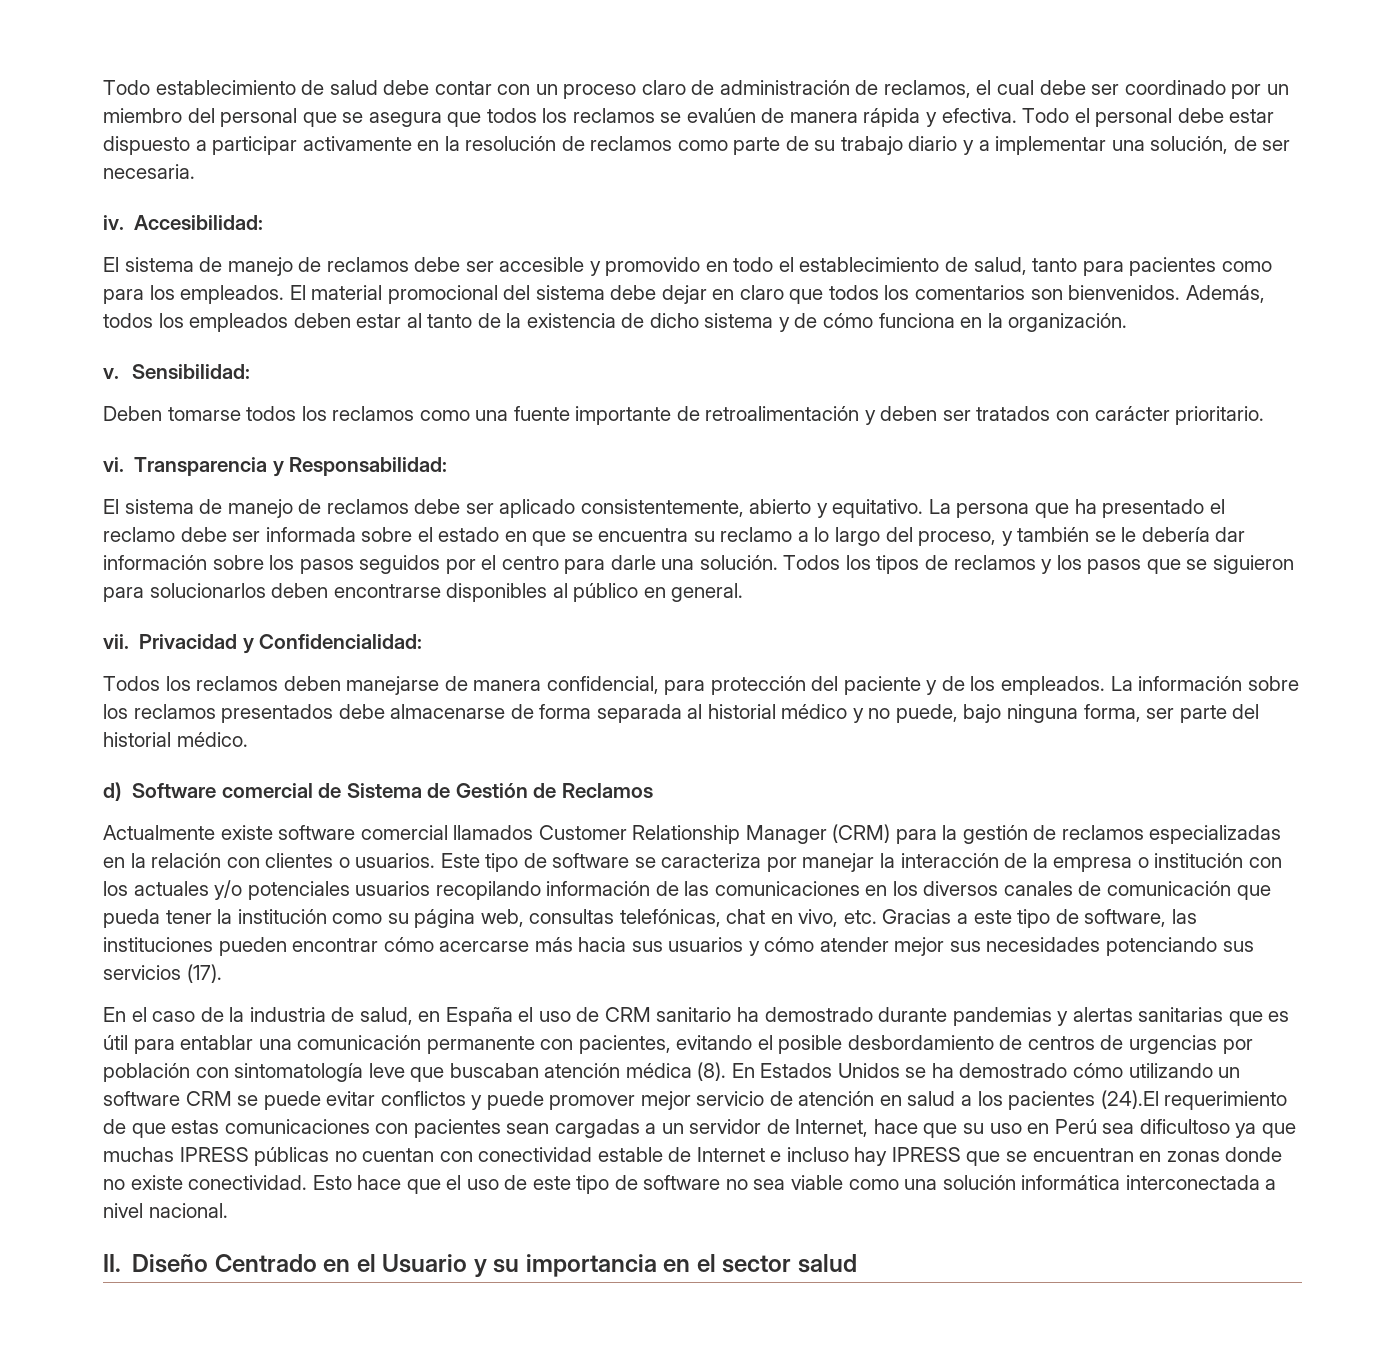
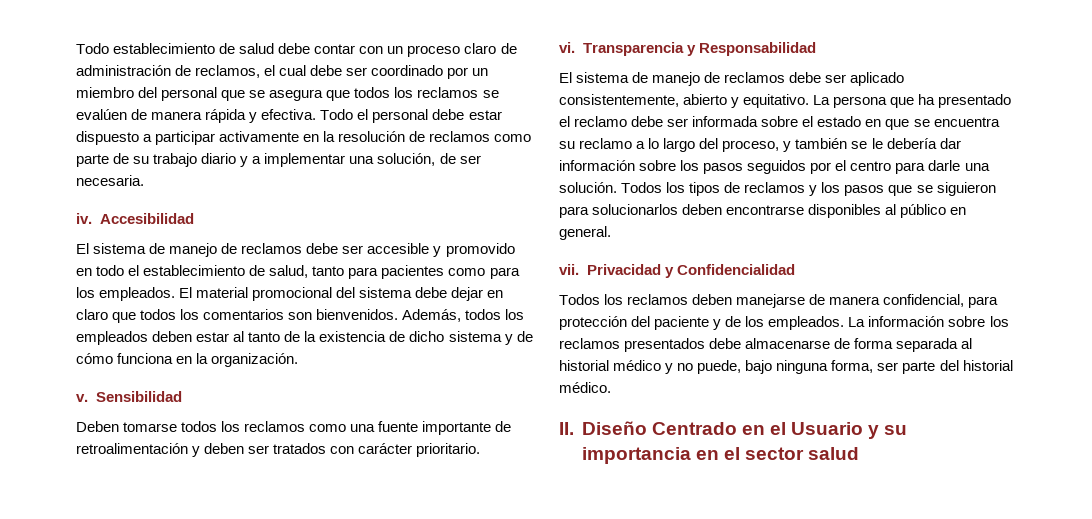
[134,215,264,230] Accesibilidad: -> [99,213,194,224] Accesibilidad
[132,364,251,379] Sensibilidad: -> [95,391,182,402] Sensibilidad
[289,457,448,476] Responsabilidad: -> [698,42,816,56] Responsabilidad
[259,634,423,649] Confidencialidad: -> [676,264,795,275] Confidencialidad
[103,782,653,801] [103,824,1282,844] [103,853,1282,872] [103,880,1271,900] [103,909,1197,928] [103,937,1254,956] [103,964,222,983] [103,1007,1290,1026] [103,1035,1253,1054] [103,1062,1241,1082] [103,1090,1288,1110] [103,1119,1296,1138] [103,1147,1283,1166] [103,1175,1277,1194] [103,1203,228,1218] // d) Software comercial de Sistema de Gestión de Reclamos // Actualmente existe software comercial llamados Customer Relationship Manager (CRM) para la gestión de reclamos especializadas en la relación con clientes o usuarios. Este tipo de software se caracteriza por manejar la interacción de la empresa o institución con los actuales y/o potenciales usuarios recopilando información de las comunicaciones en los diversos canales de comunicación que pueda tener la institución como su página web, consultas telefónicas, chat en vivo, etc. Gracias a este tipo de software, las instituciones pueden encontrar cómo acercarse más hacia sus usuarios y cómo atender mejor sus necesidades potenciando sus servicios (17). // En el caso de la industria de salud, en España el uso de CRM sanitario ha demostrado durante pandemias y alertas sanitarias que es útil para entablar una comunicación permanente con pacientes, evitando el posible desbordamiento de centros de urgencias por población con sintomatología leve que buscaban atención médica (8). En Estados Unidos se ha demostrado cómo utilizando un software CRM se puede evitar conflictos y puede promover mejor servicio de atención en salud a los pacientes (24).El requerimiento de que estas comunicaciones con pacientes sean cargadas a un servidor de Internet, hace que su uso en Perú sea dificultoso ya que muchas IPRESS públicas no cuentan con conectividad estable de Internet e incluso hay IPRESS que se encuentran en zonas donde no existe conectividad. Esto hace que el uso de este tipo de software no sea viable como una solución informática interconectada a nivel nacional. -> (611, 387) none

